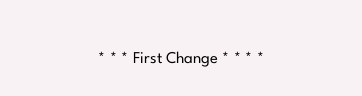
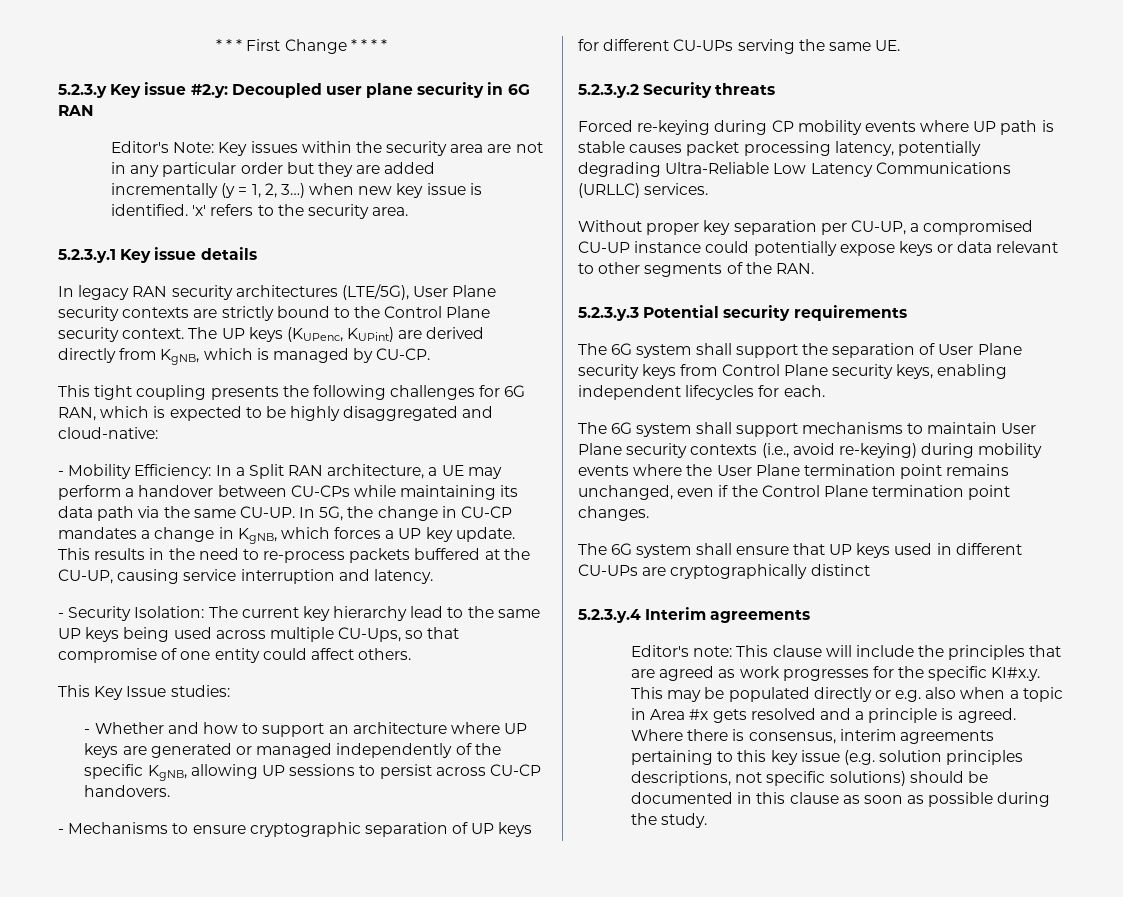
(264, 57) none -> [58,82,530,98] [58,105,94,116] [110,141,543,156] [110,162,436,177] [110,183,482,198] [110,204,409,219] [58,247,257,263] [58,284,497,300] [58,306,491,321] [58,327,485,342] [58,348,431,365] [58,385,526,400] [58,406,494,421] [58,427,158,439] [58,464,502,479] [58,485,519,500] [58,506,513,521] [58,527,515,544] [58,548,530,563] [58,569,433,584] [58,606,540,621] [58,627,460,642] [58,648,412,663] [58,685,230,700] [84,722,528,737] [84,743,501,758] [84,764,541,781] [84,785,171,797] [58,822,533,837] [578,39,901,54] [578,82,776,98] [578,120,1054,135] [578,141,981,156] [578,162,1011,177] [578,183,709,198] [578,220,1034,235] [578,241,1059,256] [578,262,814,277] [578,305,907,321] [578,343,1022,358] [578,364,1008,379] [578,385,825,400] [578,422,1037,437] [578,443,1043,458] [578,464,1010,479] [578,485,1011,500] [578,506,649,521] [578,543,1022,558] [578,564,870,579] [578,607,811,623] [630,645,1062,660] [630,666,1041,681] [630,687,1063,702] [630,708,1016,723] [630,729,994,744] [630,750,1024,765] [630,771,988,786] [630,792,1051,807] [630,813,708,828] // 5.2.3.y Key issue #2.y: Decoupled user plane security in 6G RAN // Editor's Note: Key issues within the security area are not in any particular order but they are added incrementally (y = 1, 2, 3…) when new key issue is identified. 'x' refers to the security area. // 5.2.3.y.1 Key issue details // In legacy RAN security architectures (LTE/5G), User Plane security contexts are strictly bound to the Control Plane security context. The UP keys (KUPenc, KUPint) are derived directly from KgNB, which is managed by CU-CP. // This tight coupling presents the following challenges for 6G RAN, which is expected to be highly disaggregated and cloud-native: // - Mobility Efficiency: In a Split RAN architecture, a UE may perform a handover between CU-CPs while maintaining its data path via the same CU-UP. In 5G, the change in CU-CP mandates a change in KgNB, which forces a UP key update. This results in the need to re-process packets buffered at the CU-UP, causing service interruption and latency. // - Security Isolation: The current key hierarchy lead to the same UP keys being used across multiple CU-Ups, so that compromise of one entity could affect others. // This Key Issue studies: // - Whether and how to support an architecture where UP keys are generated or managed independently of the specific KgNB, allowing UP sessions to persist across CU-CP handovers. // - Mechanisms to ensure cryptographic separation of UP keys for different CU-UPs serving the same UE. // 5.2.3.y.2 Security threats // Forced re-keying during CP mobility events where UP path is stable causes packet processing latency, potentially degrading Ultra-Reliable Low Latency Communications (URLLC) services. // Without proper key separation per CU-UP, a compromised CU-UP instance could potentially expose keys or data relevant to other segments of the RAN. // 5.2.3.y.3 Potential security requirements // The 6G system shall support the separation of User Plane security keys from Control Plane security keys, enabling independent lifecycles for each. // The 6G system shall support mechanisms to maintain User Plane security contexts (i.e., avoid re-keying) during mobility events where the User Plane termination point remains unchanged, even if the Control Plane termination point changes. // The 6G system shall ensure that UP keys used in different CU-UPs are cryptographically distinct // 5.2.3.y.4 Interim agreements // Editor's note: This clause will include the principles that are agreed as work progresses for the specific KI#x.y. This may be populated directly or e.g. also when a topic in Area #x gets resolved and a principle is agreed. Where there is consensus, interim agreements pertaining to this key issue (e.g. solution principles descriptions, not specific solutions) should be documented in this clause as soon as possible during the study.

